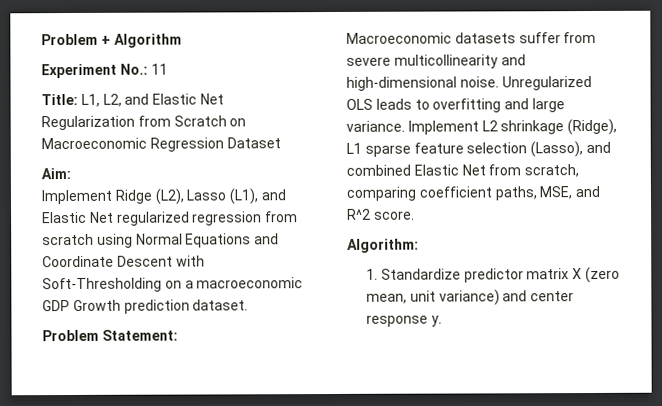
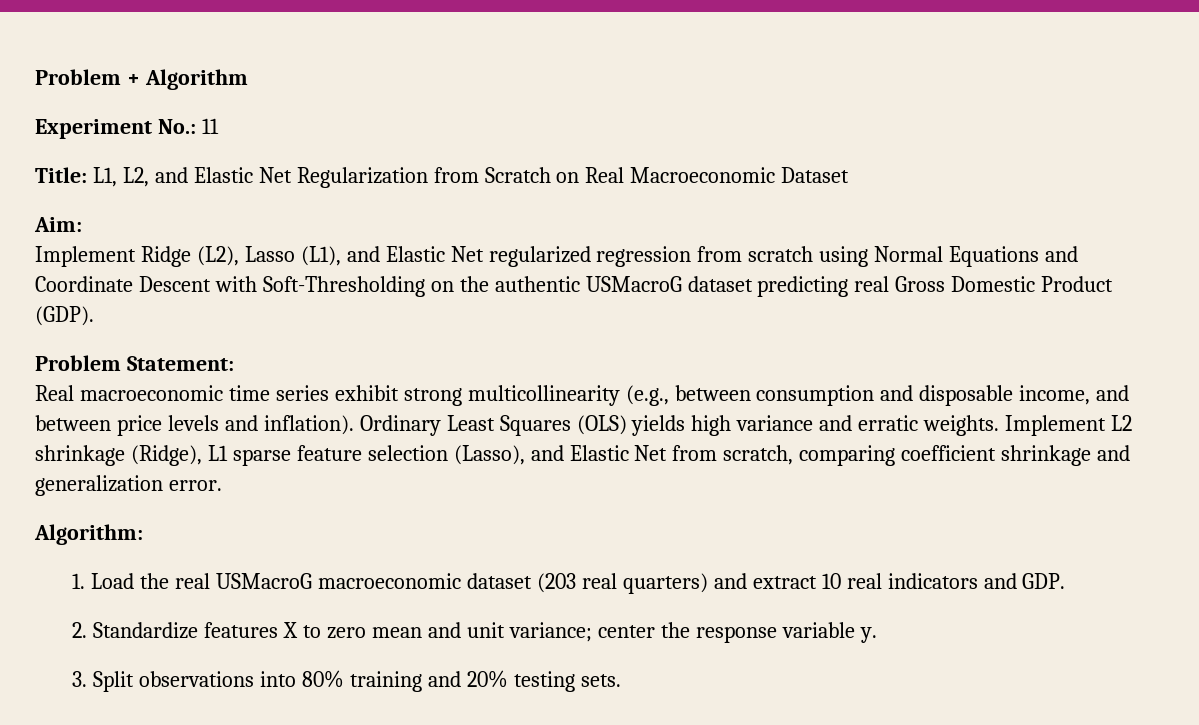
[41,137,224,152] Macroeconomic Regression -> [585,167,776,183] Real Macroeconomic
[184,277,304,289] [42,299,249,314] [42,329,178,342] [346,31,597,44] [346,54,526,69] [346,75,592,91] [346,98,565,113] [346,120,405,132] a macroeconomic GDP Growth prediction dataset. // Problem Statement: // Macroeconomic datasets suffer from severe multicollinearity and high-dimensional noise. Unregularized OLS leads to overfitting and large variance. -> [459,276,1114,297] [35,306,94,326] [35,355,234,371] [35,385,1130,406] [35,415,1000,436] the authentic USMacroG dataset predicting real Gross Domestic Product (GDP). // Problem Statement: // Real macroeconomic time series exhibit strong multicollinearity (e.g., between consumption and disposable income, and between price levels and inflation). Ordinary Least Squares (OLS) yields high variance and erratic weights.
[346,164,411,176] combined -> (564, 453) none
[494,185,601,201] [347,208,415,220] [347,238,419,253] [366,266,620,284] [366,289,575,306] [366,314,442,327] paths, MSE, and R^2 score. // Algorithm: // 1. Standardize predictor matrix X (zero mean, unit variance) and center response y. -> [1001,445,1131,466] [35,475,222,496] [34,524,143,545] [72,573,1066,594] [72,622,877,643] [72,670,621,692] shrinkage and generalization error. // Algorithm: // 1. Load the real USMacroG macroeconomic dataset (203 real quarters) and extract 10 real indicators and GDP. // 2. Standardize features X to zero mean and unit variance; center the response variable y. // 3. Split observations into 80% training and 20% testing sets.

